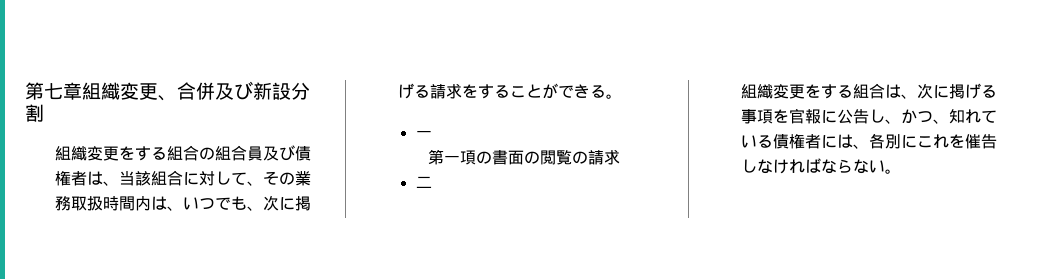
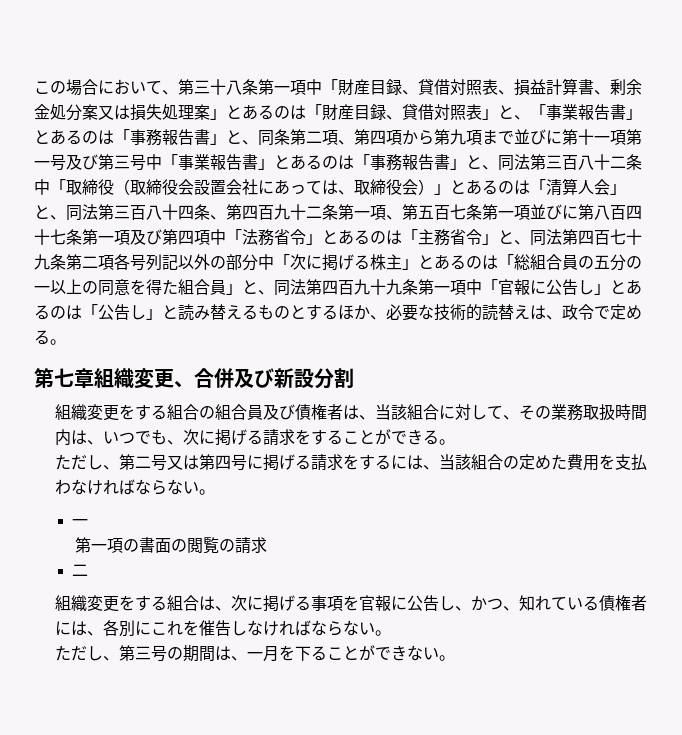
(25, 91) none -> [34,78,642,96] [34,104,642,121] [34,129,642,146] [34,154,642,171] [34,178,626,196] [34,204,642,221] [34,229,642,246] [34,254,642,271] [34,279,642,296] [34,304,642,321] [34,330,66,345] この場合において、第三十八条第一項中「財産目録、貸借対照表、損益計算書、剰余金処分案又は損失処理案」とあるのは「財産目録、貸借対照表」と、「事業報告書」とあるのは「事務報告書」と、同条第二項、第四項から第九項まで並びに第十一項第一号及び第三号中「事業報告書」とあるのは「事務報告書」と、同法第三百八十二条中「取締役（取締役会設置会社にあっては、取締役会）」とあるのは「清算人会」と、同法第三百八十四条、第四百九十二条第一項、第五百七条第一項並びに第八百四十七条第一項及び第四項中「法務省令」とあるのは「主務省令」と、同法第四百七十九条第二項各号列記以外の部分中「次に掲げる株主」とあるのは「総組合員の五分の一以上の同意を得た組合員」と、同法第四百九十九条第一項中「官報に公告し」とあるのは「公告し」と読み替えるものとするほか、必要な技術的読替えは、政令で定める。 //
(623, 96) none -> [54,454,647,471] [54,479,215,495] // ただし、第二号又は第四号に掲げる請求をするには、当該組合の定めた費用を支払わなければならない。
(902, 171) none -> [54,645,455,662] // ただし、第三号の期間は、一月を下ることができない。

